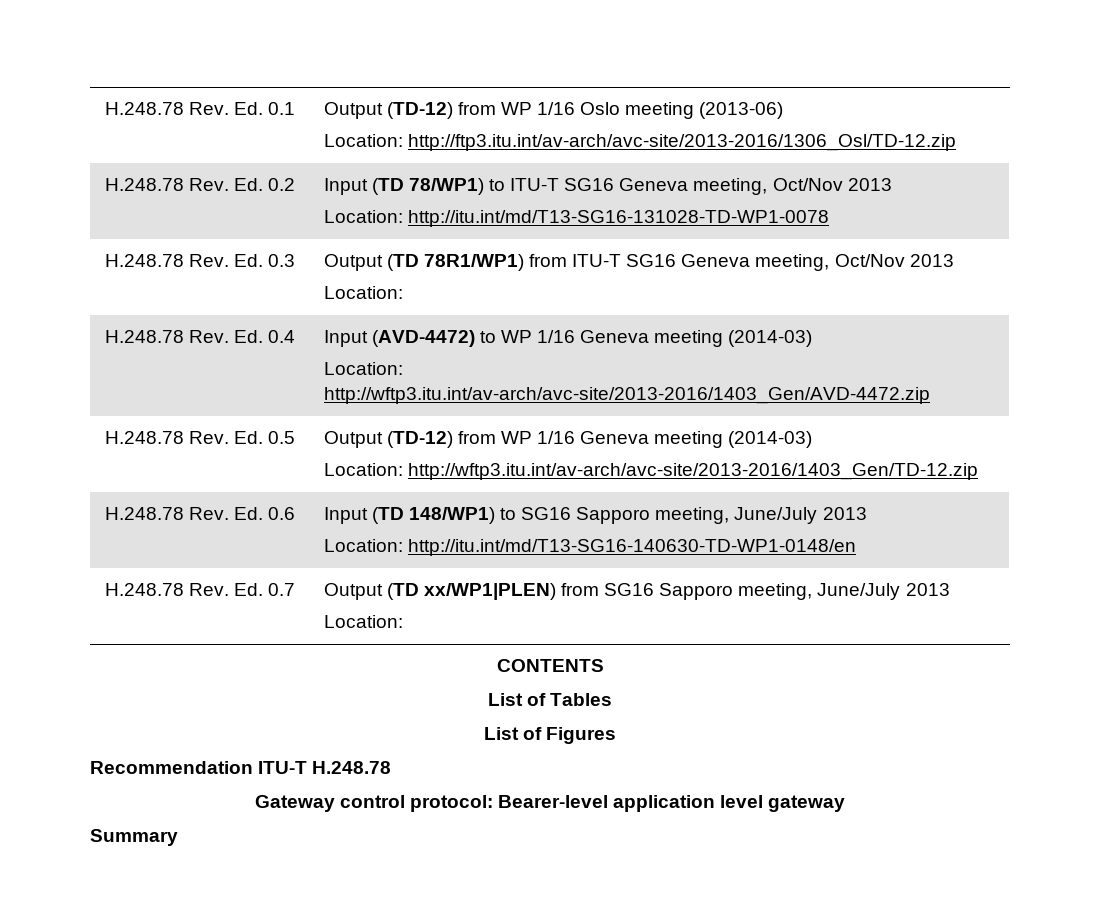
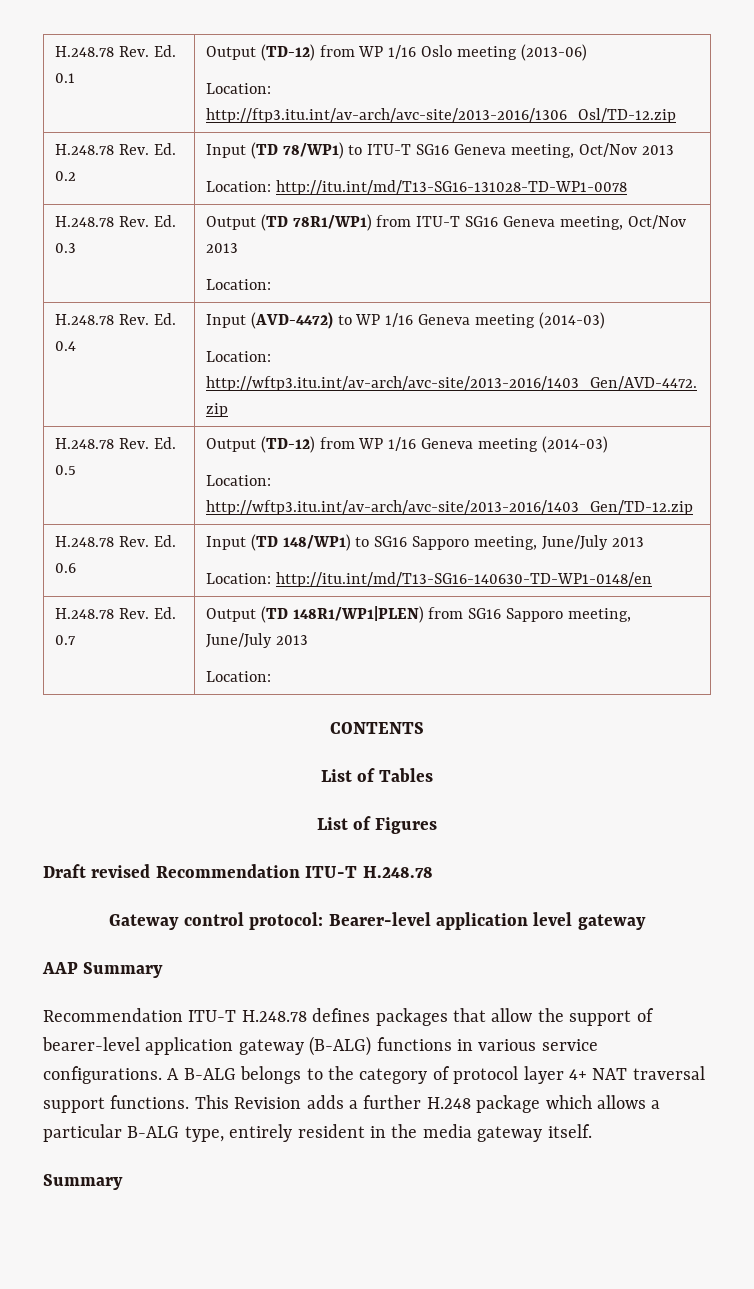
[423,583,556,600] xx/WP1|PLEN) -> [292,606,424,623] 148R1/WP1|PLEN)
(617, 735) none -> [43,864,151,878] Draft revised
[90,829,178,846] Summary -> [42,962,164,978] [43,1008,654,1026] [42,1036,598,1056] [43,1066,705,1084] [43,1095,661,1113] [43,1124,592,1142] [43,1174,123,1190] AAP Summary // Recommendation ITU-T H.248.78 defines packages that allow the support of bearer-level application gateway (B-ALG) functions in various service configurations. A B-ALG belongs to the category of protocol layer 4+ NAT traversal support functions. This Revision adds a further H.248 package which allows a particular B-ALG type, entirely resident in the media gateway itself. // Summary

